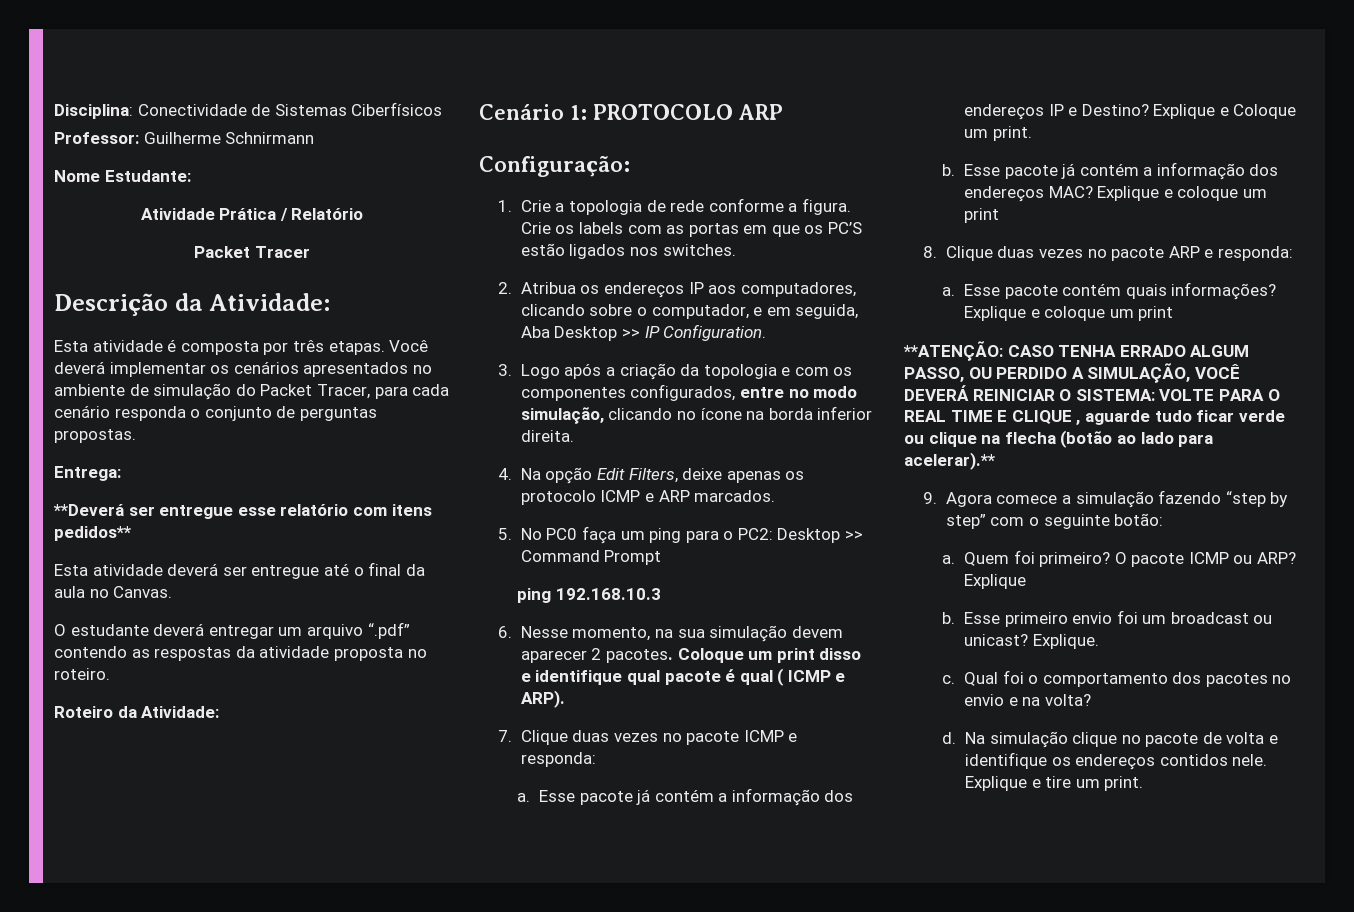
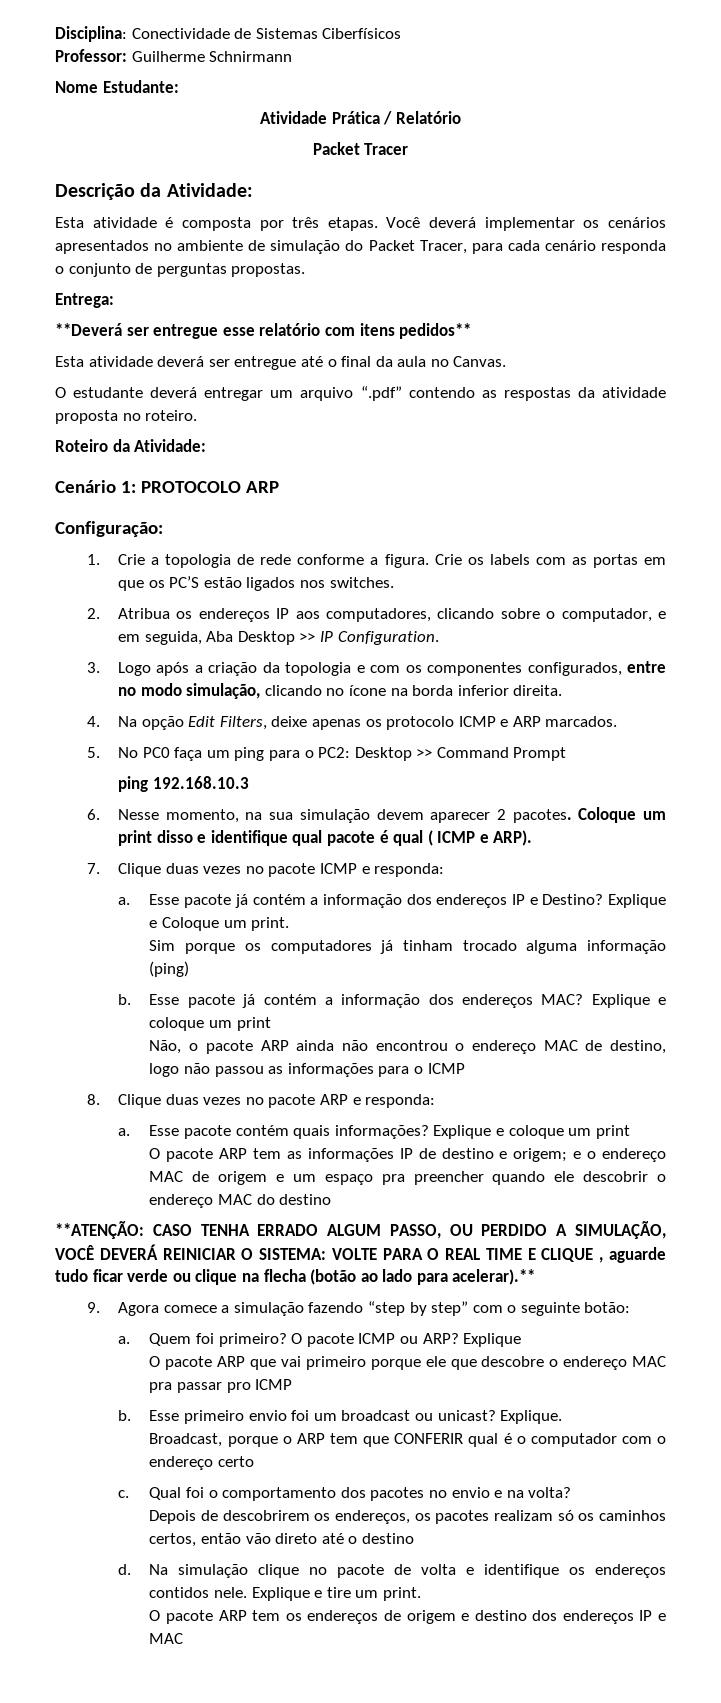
(1032, 133) none -> [149,940,666,954] [149,961,190,977] // Sim porque os computadores já tinham trocado alguma informação (ping)
(999, 215) none -> [149,1040,667,1054] [149,1063,465,1077] // Não, o pacote ARP ainda não encontrou o endereço MAC de destino, logo não passou as informações para o ICMP
(1174, 313) none -> [149,1148,666,1162] [149,1171,666,1185] [149,1194,332,1208] // O pacote ARP tem as informações IP de destino e origem; e o endereço MAC de origem e um espaço pra preencher quando ele descobrir o endereço MAC do destino
(1026, 581) none -> [149,1356,666,1370] [149,1379,293,1393] // O pacote ARP que vai primeiro porque ele que descobre o endereço MAC pra passar pro ICMP
(1099, 641) none -> [149,1433,666,1447] [149,1456,255,1470] // Broadcast, porque o ARP tem que CONFERIR qual é o computador com o endereço certo
(1091, 700) none -> [149,1510,666,1524] [149,1533,415,1547] // Depois de descobrirem os endereços, os pacotes realizam só os caminhos certos, então vão direto até o destino
(1144, 783) none -> [149,1610,666,1624] [149,1633,184,1644] // O pacote ARP tem os endereços de origem e destino dos endereços IP e MAC

